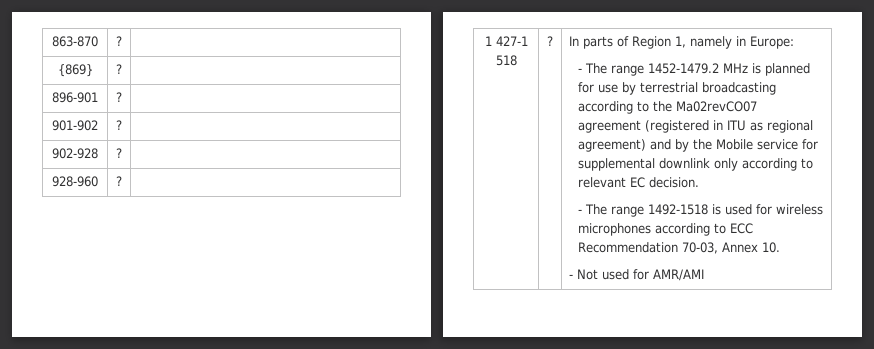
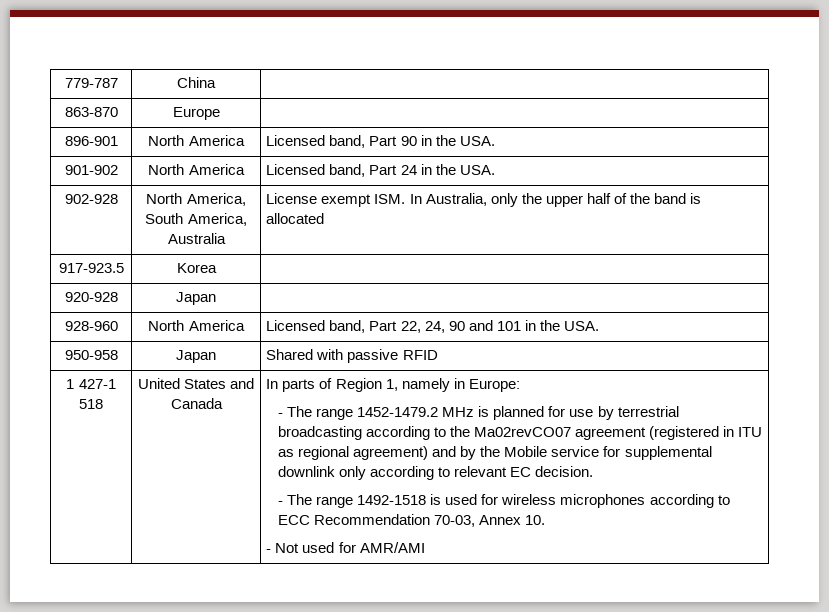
(52, 41) none -> [64,78,118,88] [177,77,216,88] 779-787 | China | //
[116,36,122,46] [57,64,93,77] [116,64,122,74] [52,92,98,103] [116,92,122,102] [52,120,98,131] [116,120,122,130] [52,148,98,159] [116,148,122,158] [52,176,98,187] [116,176,122,186] ? | // {869} | ? | // 896-901 | ? | // 901-902 | ? | // 902-928 | ? | // 928-960 | ? | -> [172,107,220,120] [64,136,118,146] [148,135,245,146] [266,135,495,148] [64,165,118,175] [148,164,245,175] [266,164,495,177] [64,194,118,204] [146,193,246,206] [145,213,247,226] [167,233,226,244] [266,193,701,207] [266,213,325,224] [58,263,124,273] [176,263,217,273] [64,292,118,302] [176,292,216,305] [64,321,118,331] [148,320,245,331] [266,320,599,333] [64,350,118,360] [176,350,216,363] [266,349,438,363] Europe | // 896-901 | North America | Licensed band, Part 90 in the USA. // 901-902 | North America | Licensed band, Part 24 in the USA. // 902-928 | North America, South America, Australia | License exempt ISM. In Australia, only the upper half of the band is allocated // 917-923.5 | Korea | // 920-928 | Japan | // 928-960 | North America | Licensed band, Part 22, 24, 90 and 101 in the USA. // 950-958 | Japan | Shared with passive RFID
[547,36,553,46] ? -> [137,378,255,389] [170,398,223,409] United States and Canada

